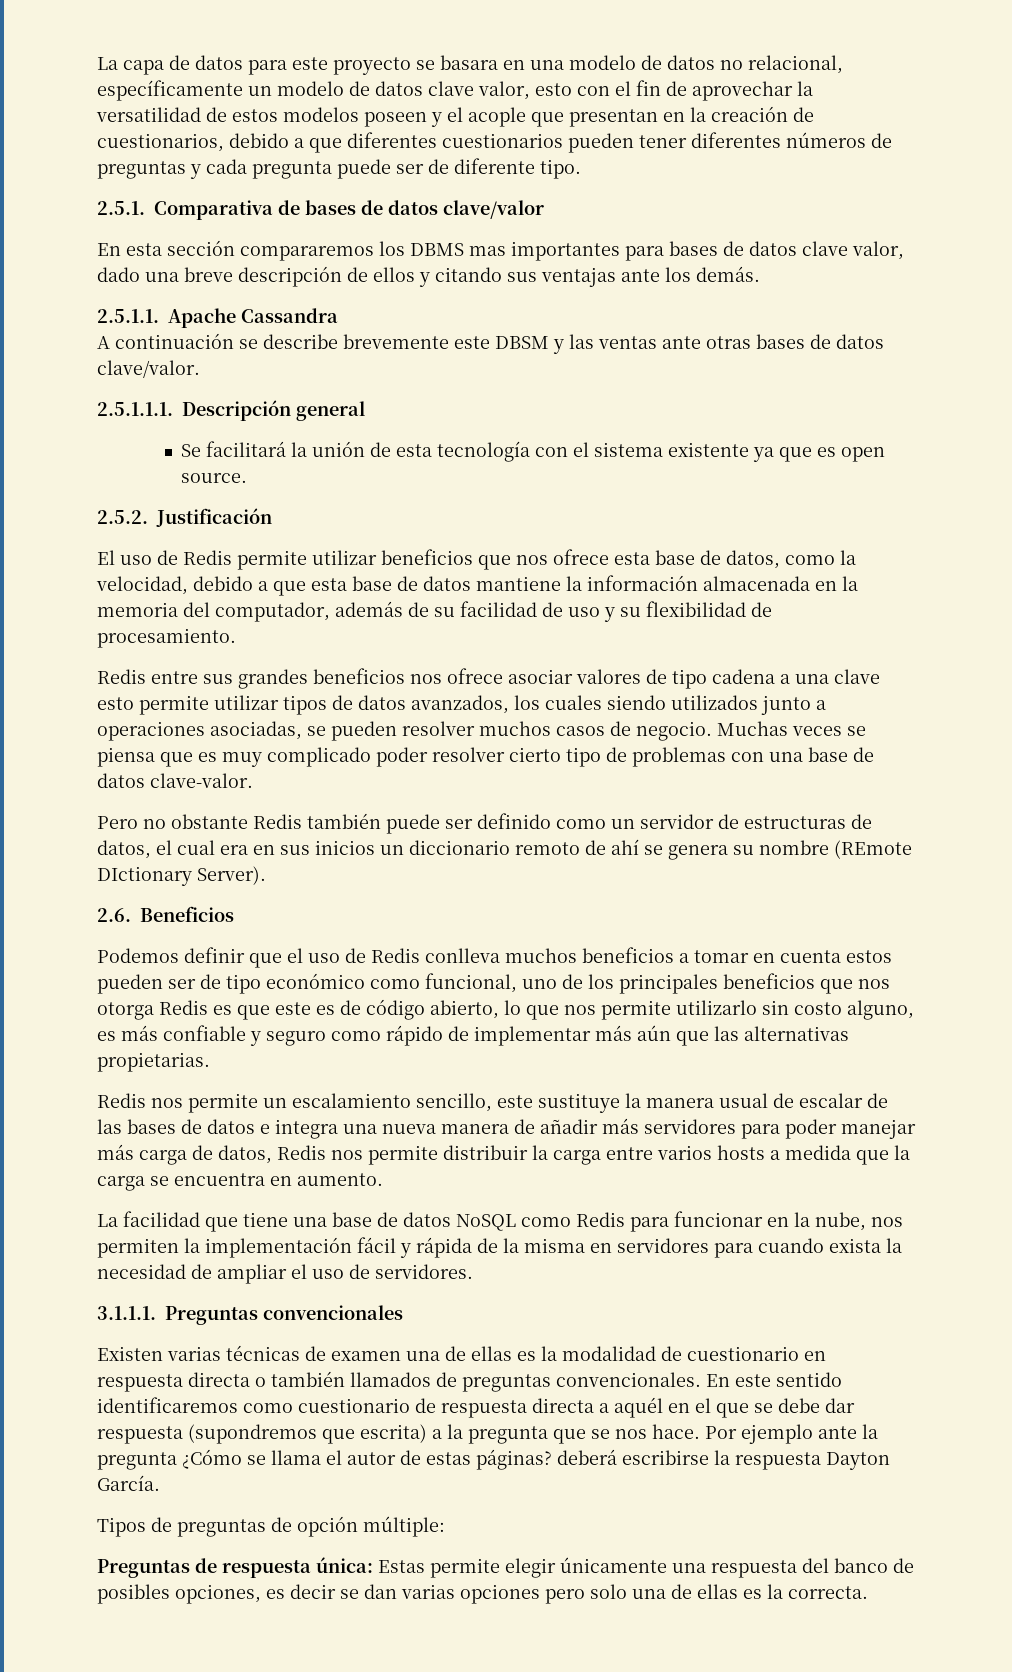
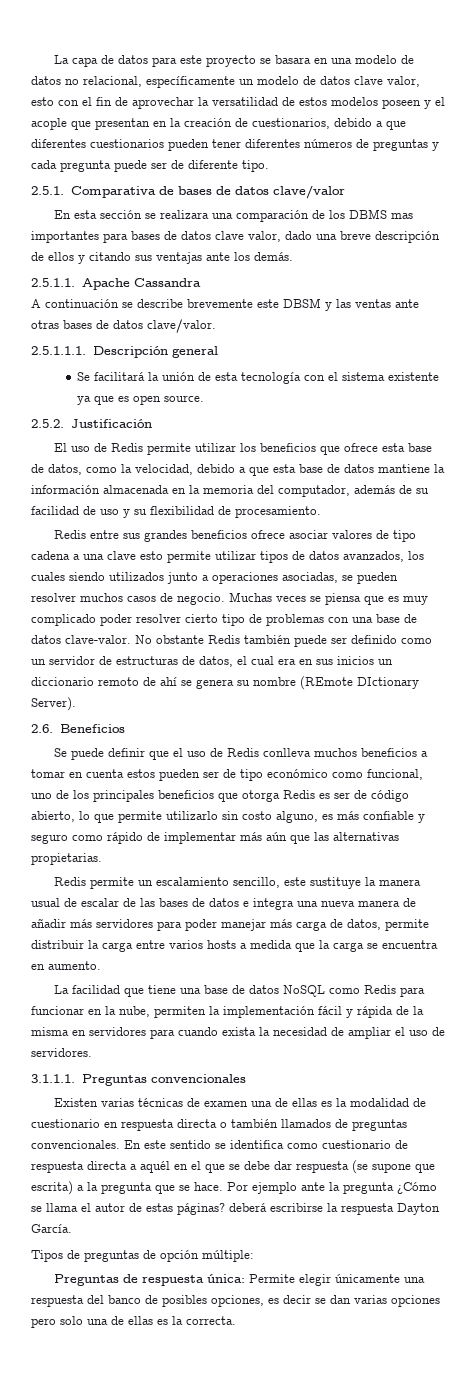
[240,246,374,261] compararemos -> [145,210,326,222] se realizara una comparación de
[381,549,548,570] beneficios que nos -> [240,443,341,455] los beneficios que
[410,674,442,684] nos -> (248, 534) none
[97,816,166,829] // Pero no -> [135,635,152,644] No
[97,948,179,963] Podemos -> [54,748,105,760] Se puede
[858,979,890,989] nos -> (238, 797) none
[237,1002,335,1020] que este es -> [334,792,350,799] ser
[564,1005,596,1015] nos -> (114, 818) none
[151,1098,183,1108] nos -> (87, 881) none
[277,1145,363,1160] Redis nos -> (381, 924) none
[871,1217,903,1227] nos -> (150, 1011) none
[97,1397,238,1413] identificaremos -> [215,1140,284,1149] se identifica
[188,1424,317,1444] (supondremos -> [352,1160,411,1174] (se supone
[615,1429,647,1439] nos -> (190, 1188) none
[378,1558,500,1578] Estas permite -> [249,1274,296,1283] Permite

